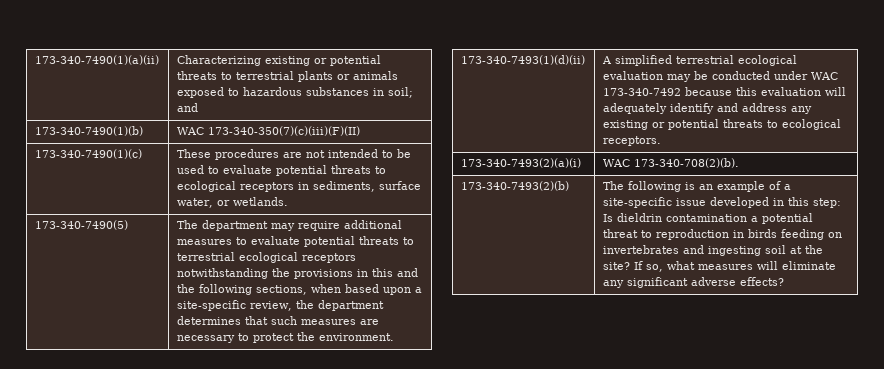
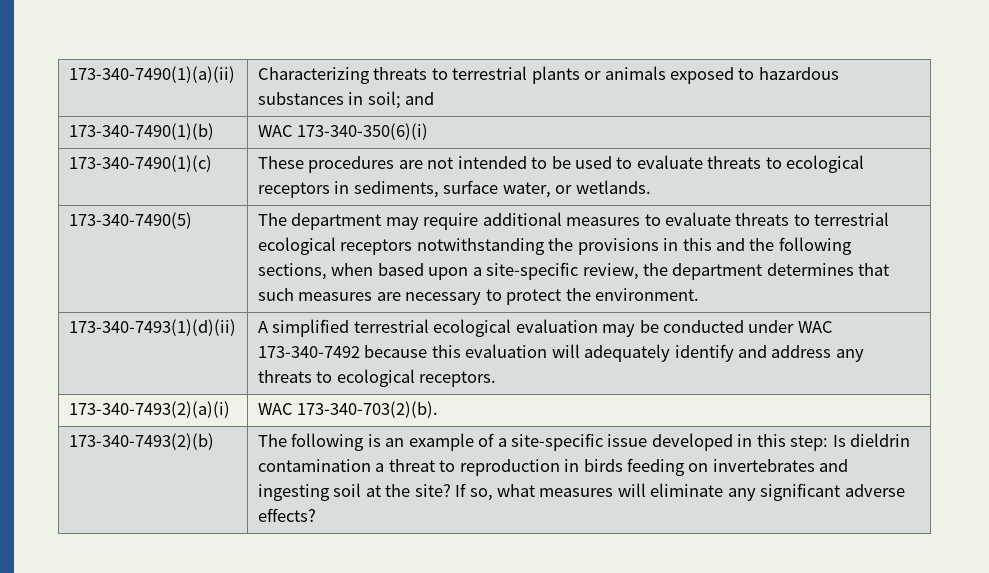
[264,55,381,66] existing or potential -> (370, 75) none
[207,126,360,136] 173-340-350(7)(c)(iii)(F)(II) -> [297,123,429,140] 173-340-350(6)(i)
[275,165,327,176] potential -> (703, 162) none
[303,236,355,247] potential -> (731, 219) none
[602,119,719,130] existing or potential -> (864, 355) none
[633,158,739,168] 173-340-708(2)(b). -> [297,401,439,418] 173-340-703(2)(b).
[761,213,813,224] potential -> (385, 467) none

